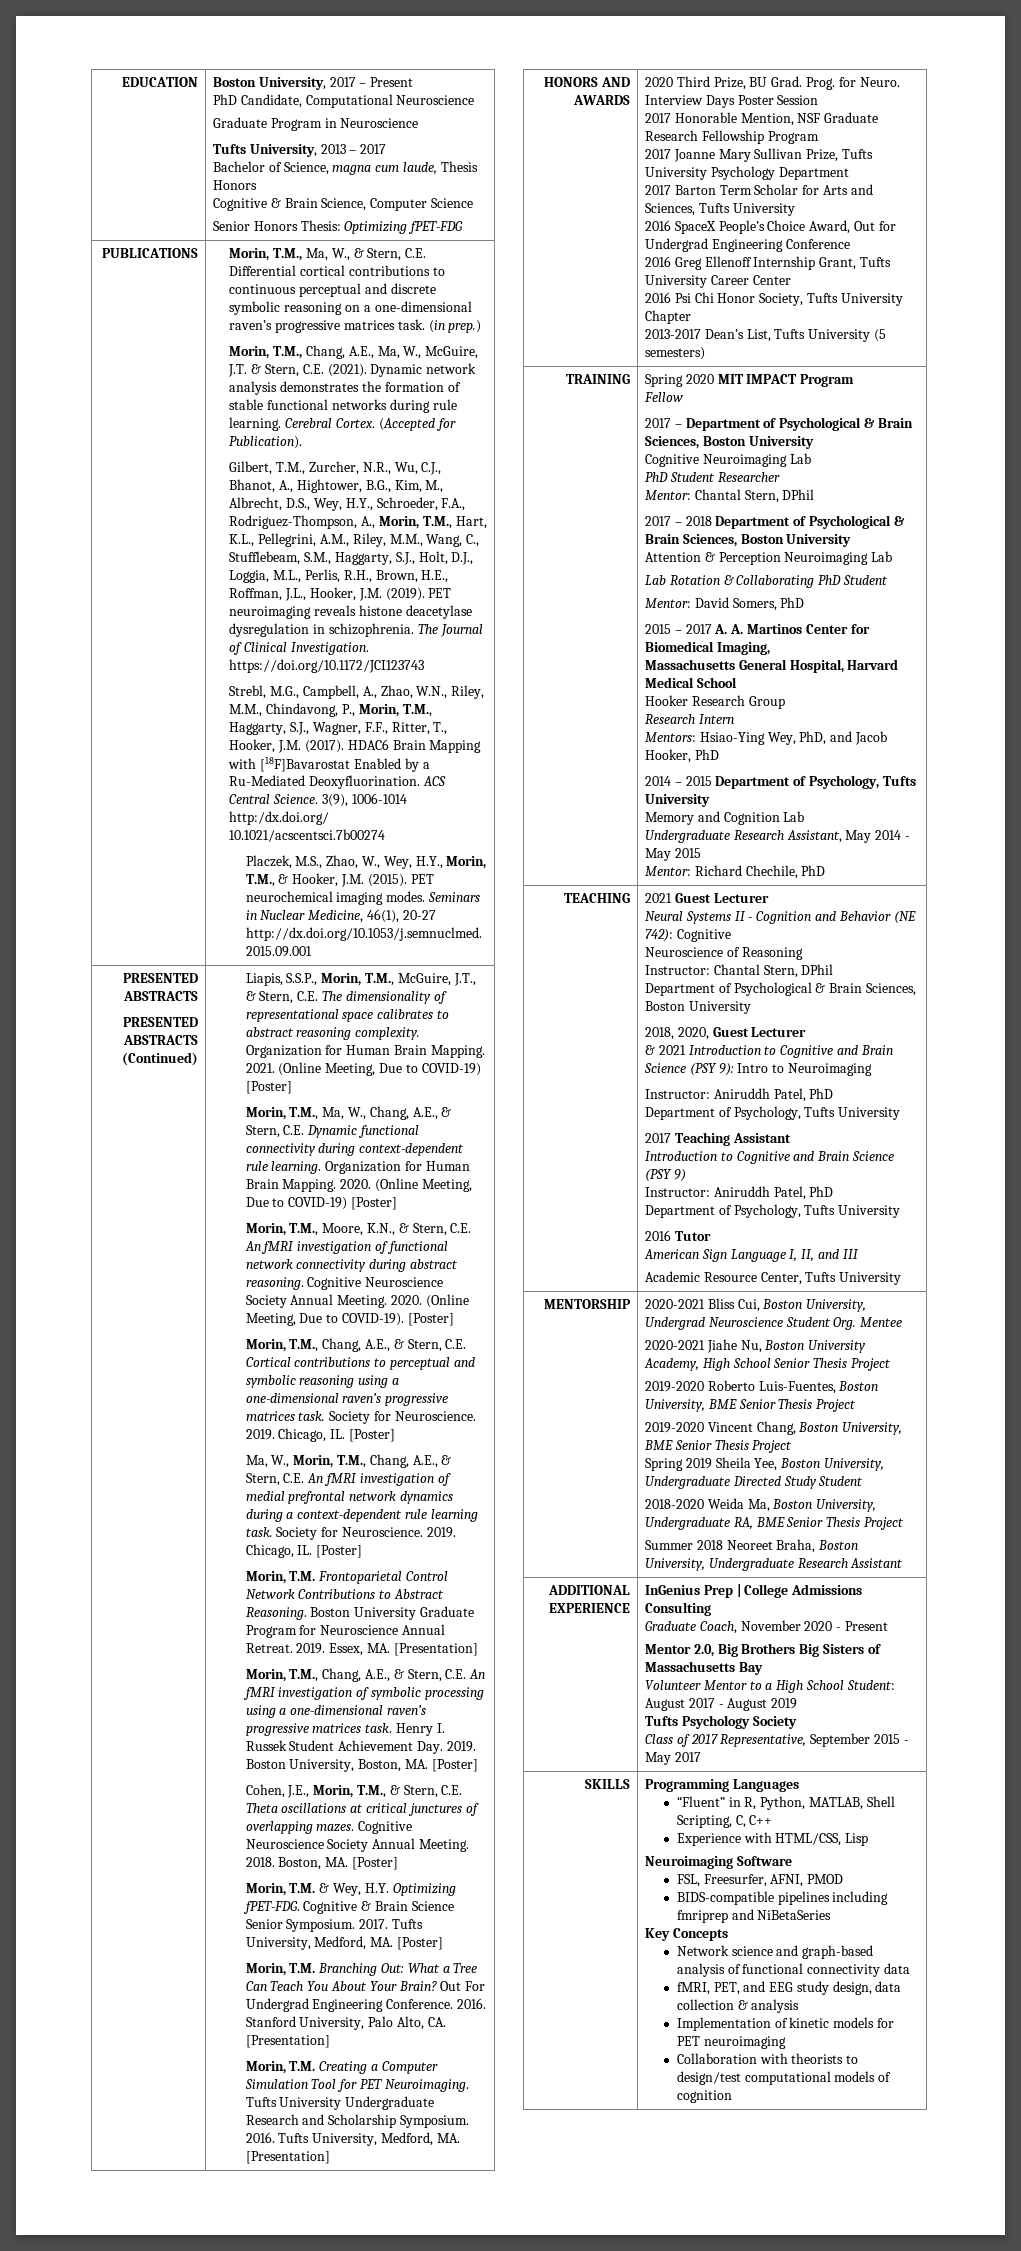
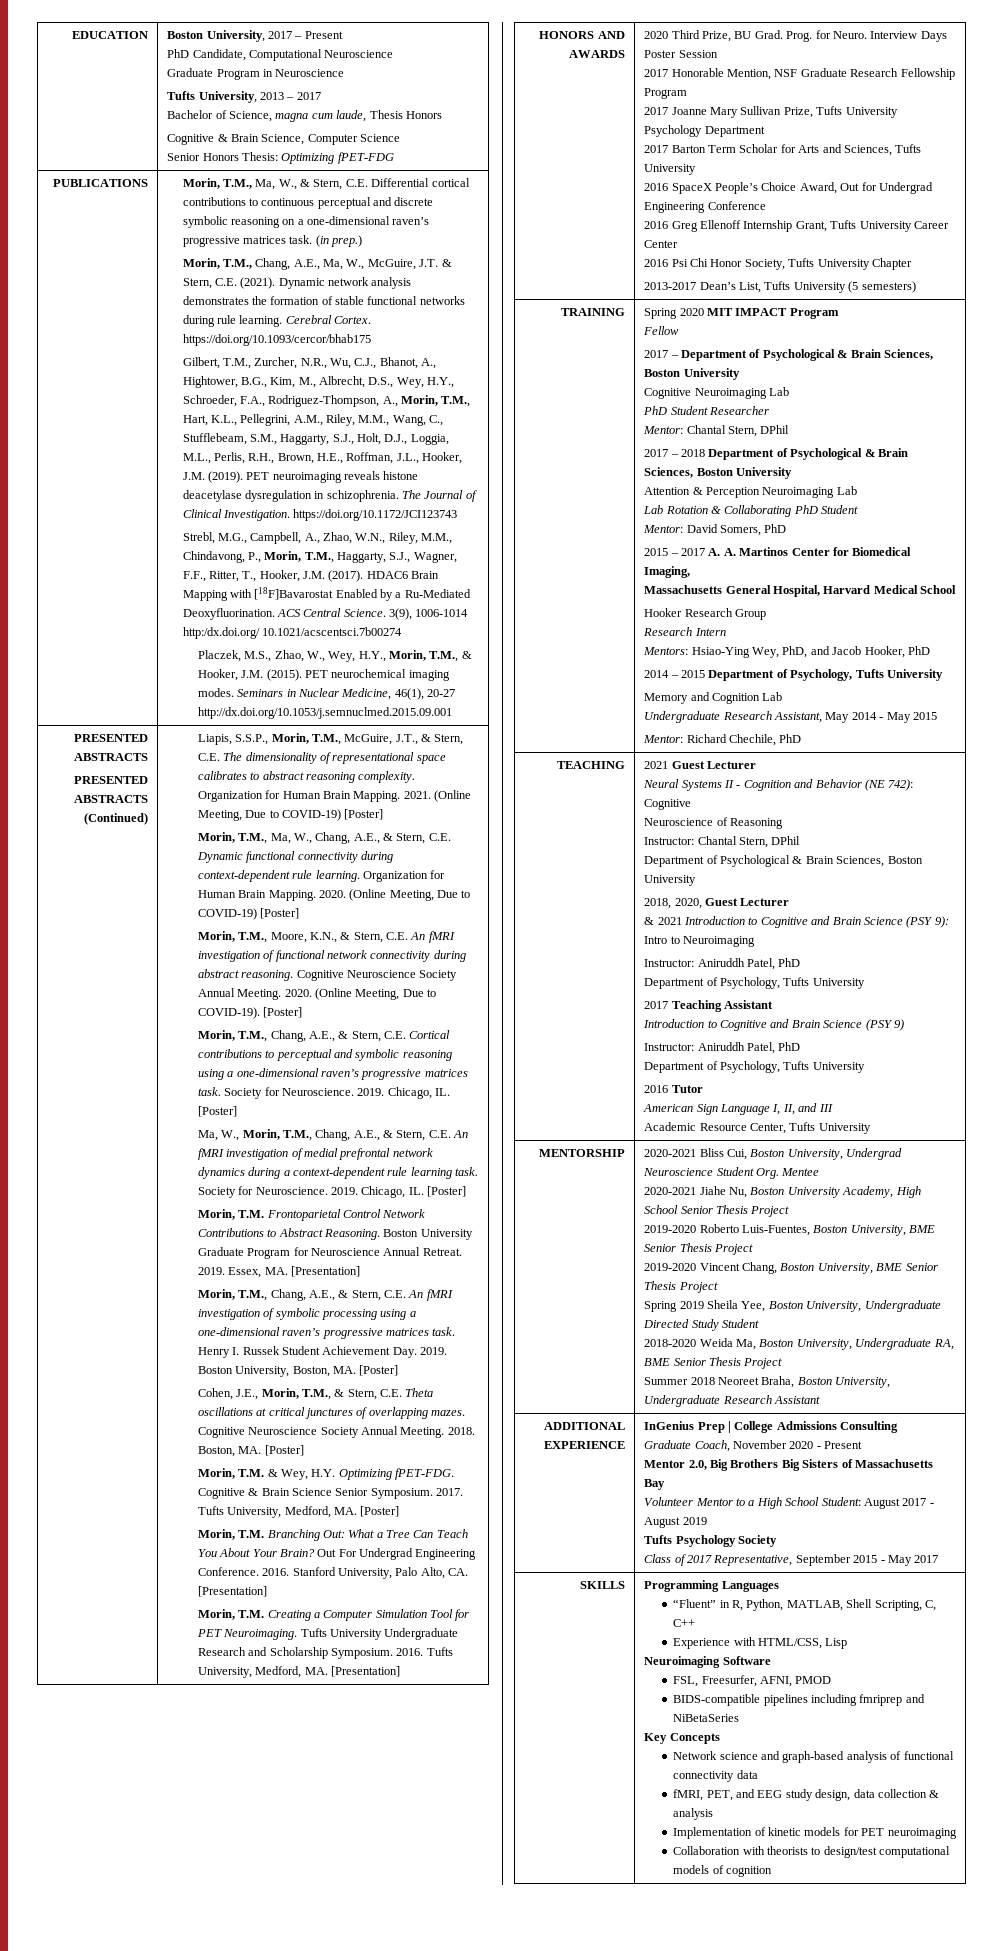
[378,418,456,431] [229,436,303,449] (Accepted for Publication). -> [182,334,371,346] https://doi.org/10.1093/cercor/bhab175

